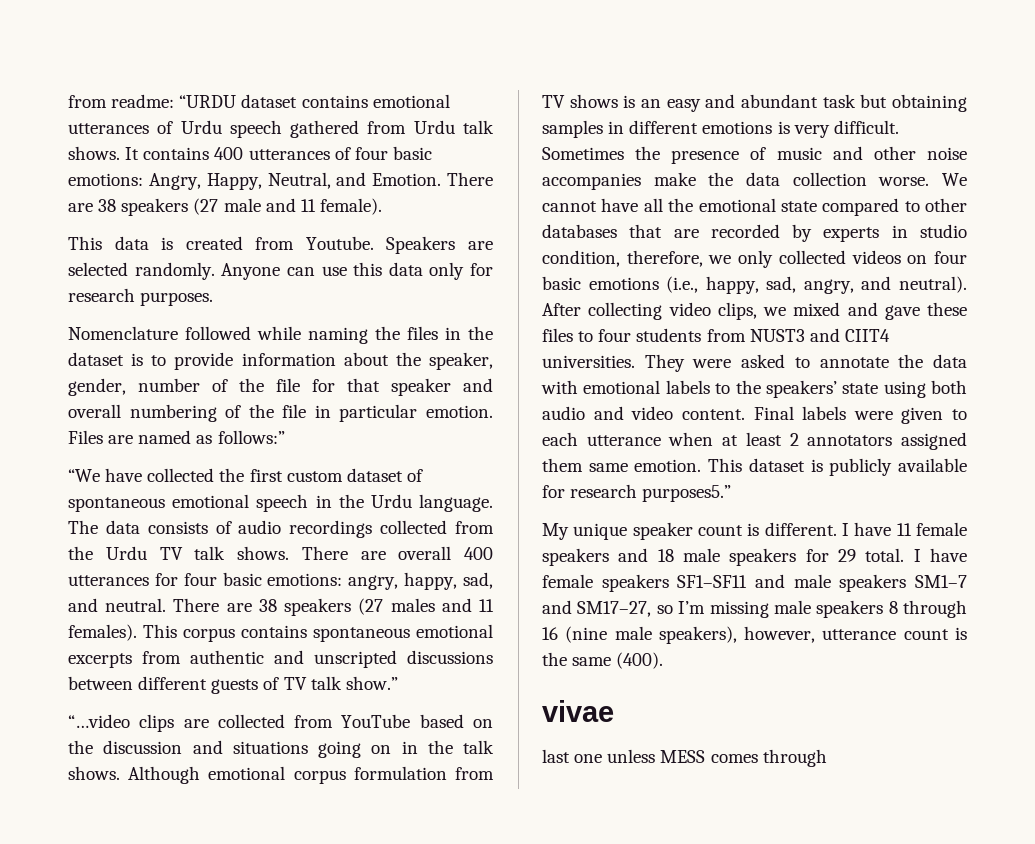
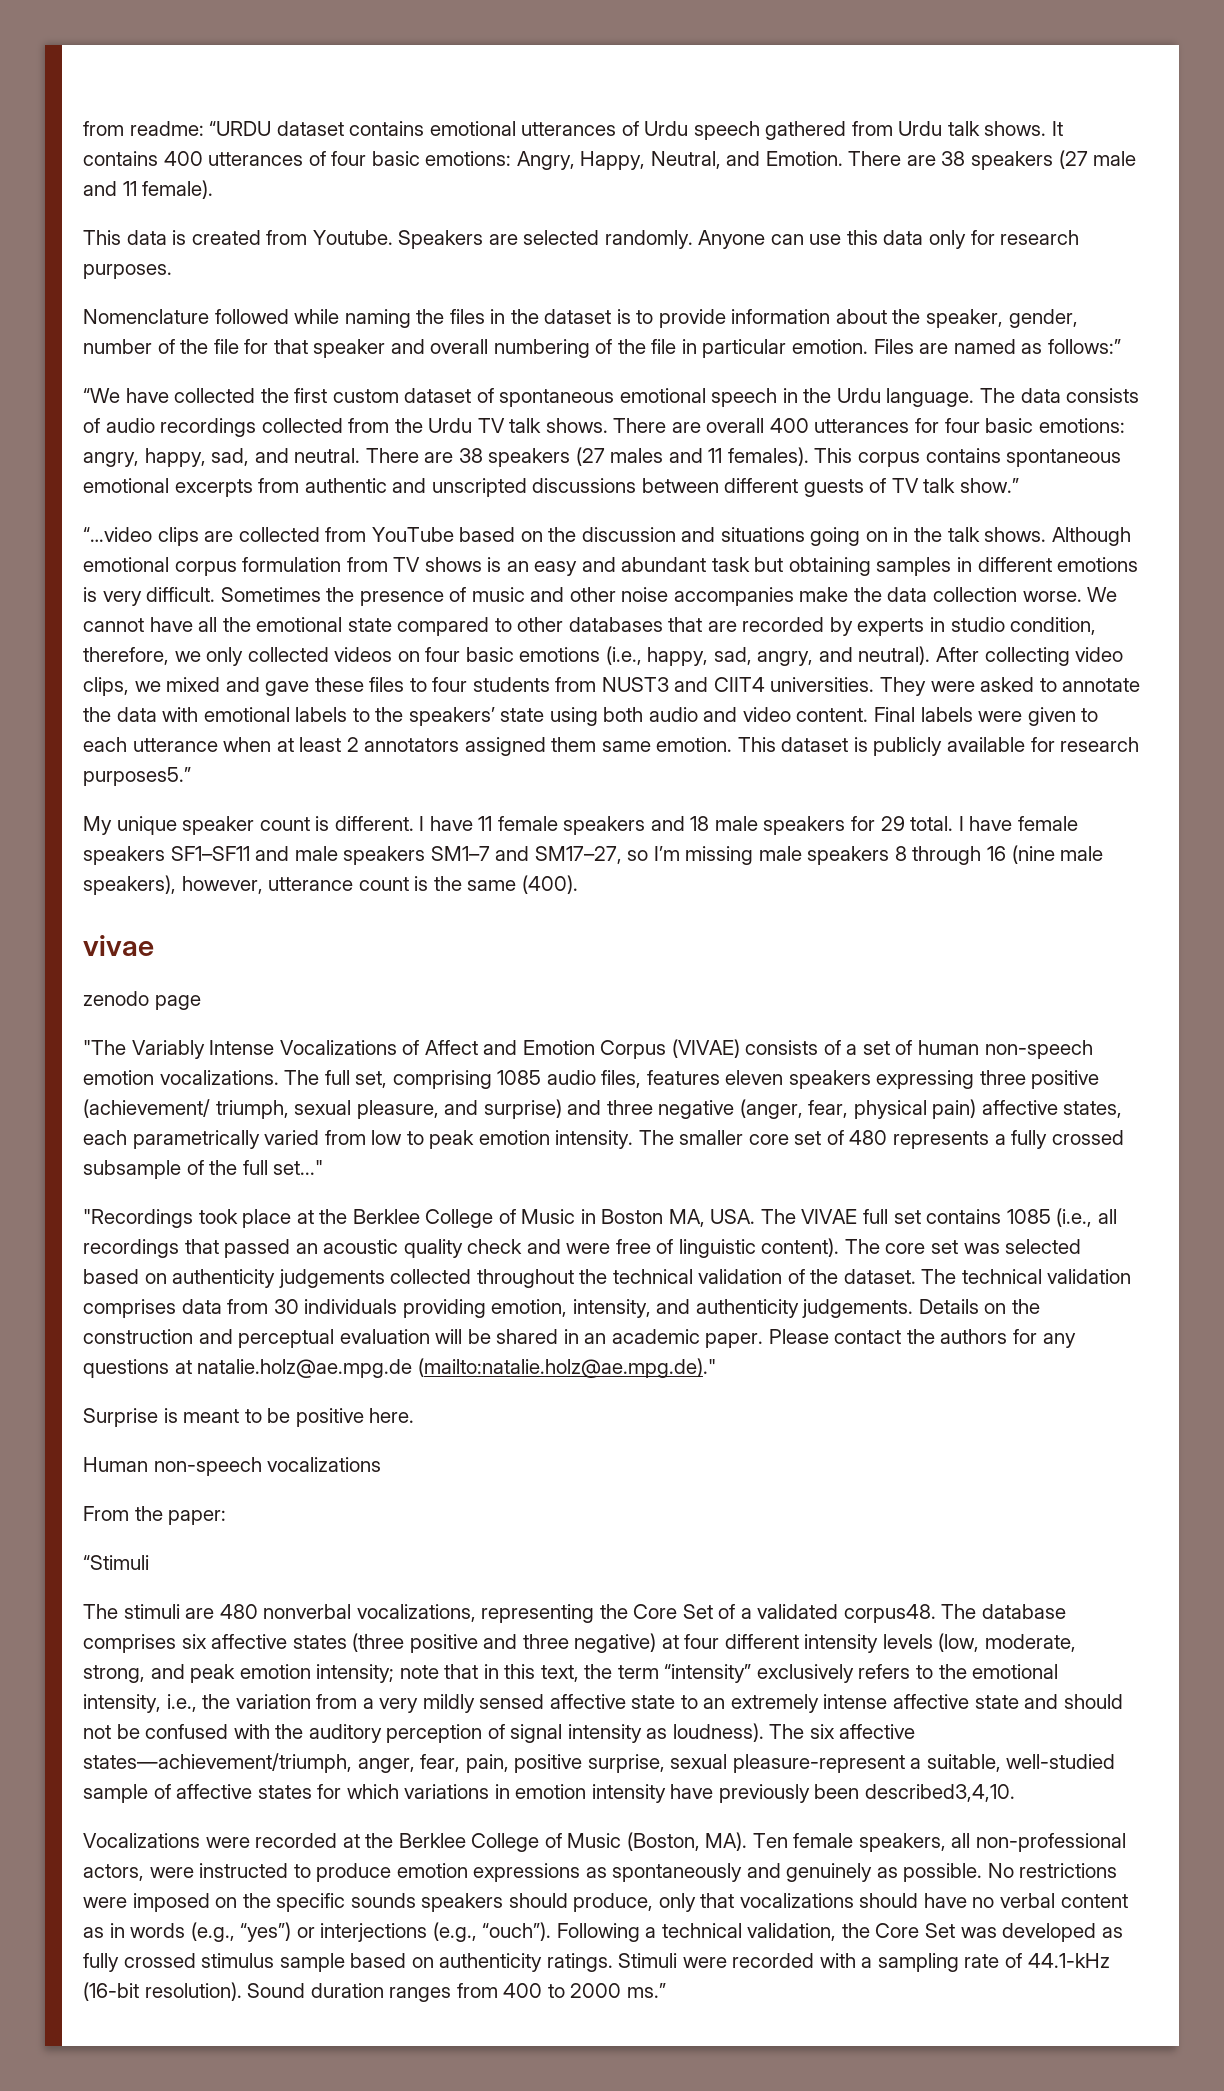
[542,749,827,767] last one unless MESS comes through -> [83,991,201,1010] [83,1039,1093,1059] [83,1070,1100,1089] [83,1099,1123,1119] [83,1130,1124,1149] [83,1160,324,1179] [83,1208,1117,1228] [83,1238,1082,1258] [83,1269,1132,1288] [83,1299,1040,1318] [83,1329,1076,1348] [83,1358,716,1378] [83,1408,415,1427] [83,1457,382,1476] [83,1506,227,1525] [83,1555,149,1570] [83,1604,1067,1623] [83,1633,1077,1653] [83,1664,1059,1683] [83,1694,1123,1713] [83,1723,916,1743] [83,1753,1116,1773] [83,1784,1015,1803] [83,1832,1127,1852] [83,1863,1118,1882] [83,1893,1128,1912] [83,1922,1123,1942] [83,1953,1110,1972] [83,1982,666,2002] zenodo page // "The Variably Intense Vocalizations of Affect and Emotion Corpus (VIVAE) consists of a set of human non-speech emotion vocalizations. The full set, comprising 1085 audio files, features eleven speakers expressing three positive (achievement/ triumph, sexual pleasure, and surprise) and three negative (anger, fear, physical pain) affective states, each parametrically varied from low to peak emotion intensity. The smaller core set of 480 represents a fully crossed subsample of the full set..." // "Recordings took place at the Berklee College of Music in Boston MA, USA. The VIVAE full set contains 1085 (i.e., all recordings that passed an acoustic quality check and were free of linguistic content). The core set was selected based on authenticity judgements collected throughout the technical validation of the dataset. The technical validation comprises data from 30 individuals providing emotion, intensity, and authenticity judgements. Details on the construction and perceptual evaluation will be shared in an academic paper. Please contact the authors for any questions at natalie.holz@ae.mpg.de (mailto:natalie.holz@ae.mpg.de)." // Surprise is meant to be positive here. // Human non-speech vocalizations // From the paper: // “Stimuli // The stimuli are 480 nonverbal vocalizations, representing the Core Set of a validated corpus48. The database comprises six affective states (three positive and three negative) at four different intensity levels (low, moderate, strong, and peak emotion intensity; note that in this text, the term “intensity” exclusively refers to the emotional intensity, i.e., the variation from a very mildly sensed affective state to an extremely intense affective state and should not be confused with the auditory perception of signal intensity as loudness). The six affective states—achievement/triumph, anger, fear, pain, positive surprise, sexual pleasure-represent a suitable, well-studied sample of affective states for which variations in emotion intensity have previously been described3,4,10. // Vocalizations were recorded at the Berklee College of Music (Boston, MA). Ten female speakers, all non-professional actors, were instructed to produce emotion expressions as spontaneously and genuinely as possible. No restrictions were imposed on the specific sounds speakers should produce, only that vocalizations should have no verbal content as in words (e.g., “yes”) or interjections (e.g., “ouch”). Following a technical validation, the Core Set was developed as fully crossed stimulus sample based on authenticity ratings. Stimuli were recorded with a sampling rate of 44.1-kHz (16-bit resolution). Sound duration ranges from 400 to 2000 ms.”

